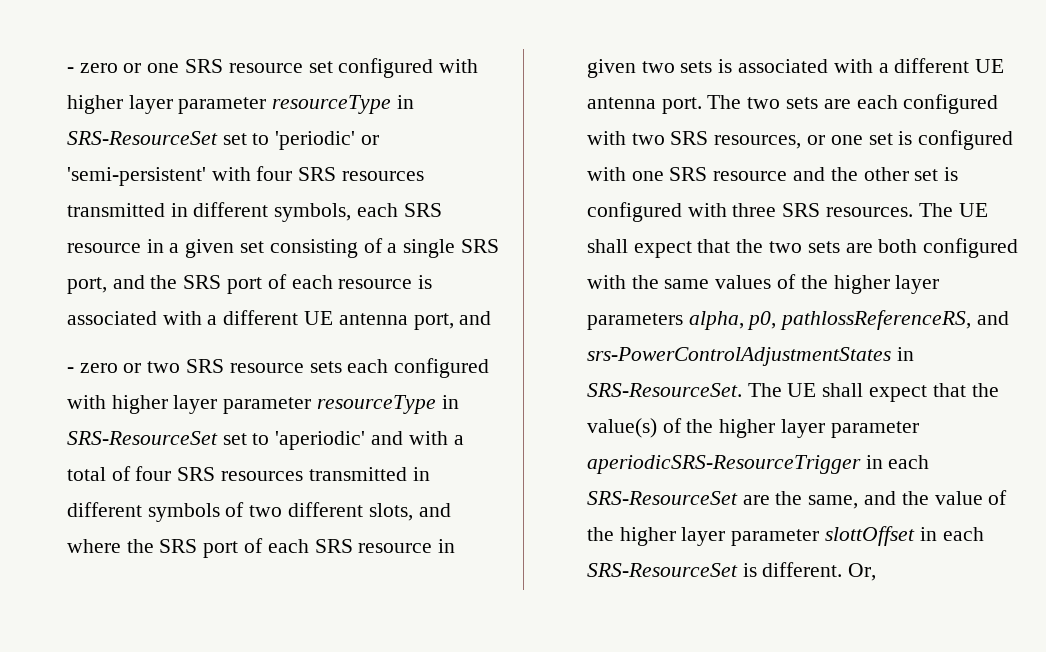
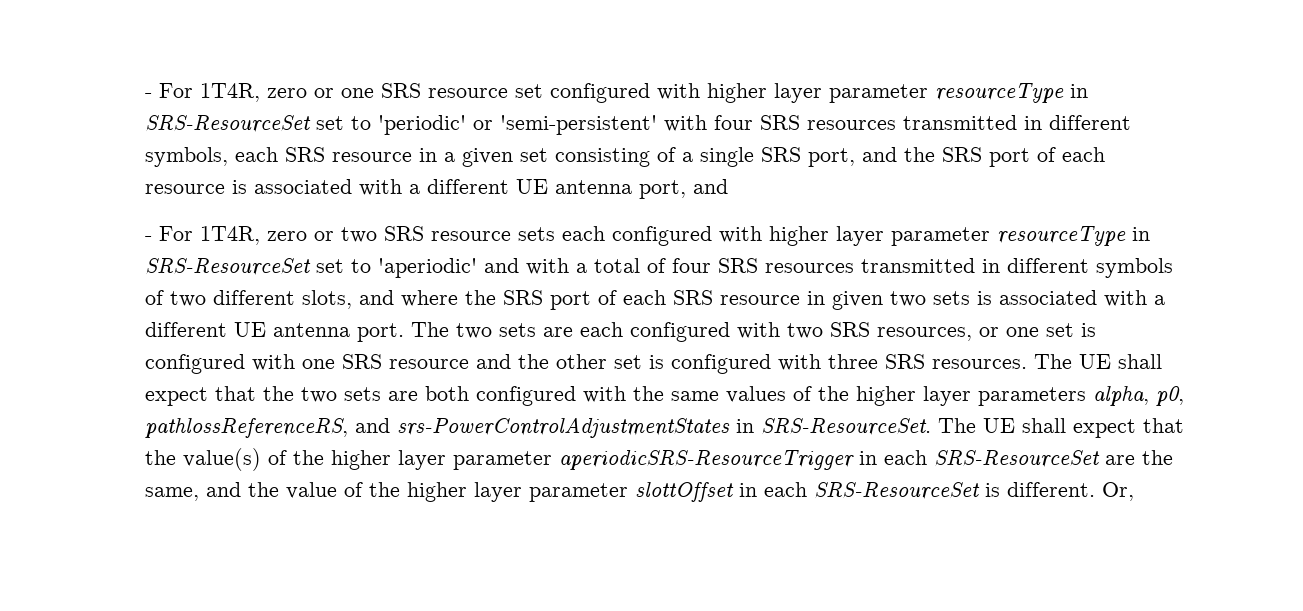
[66,67,74,73] - -> [145,83,261,102] - For 1T4R,
(74, 370) none -> [159,226,261,245] For 1T4R,

